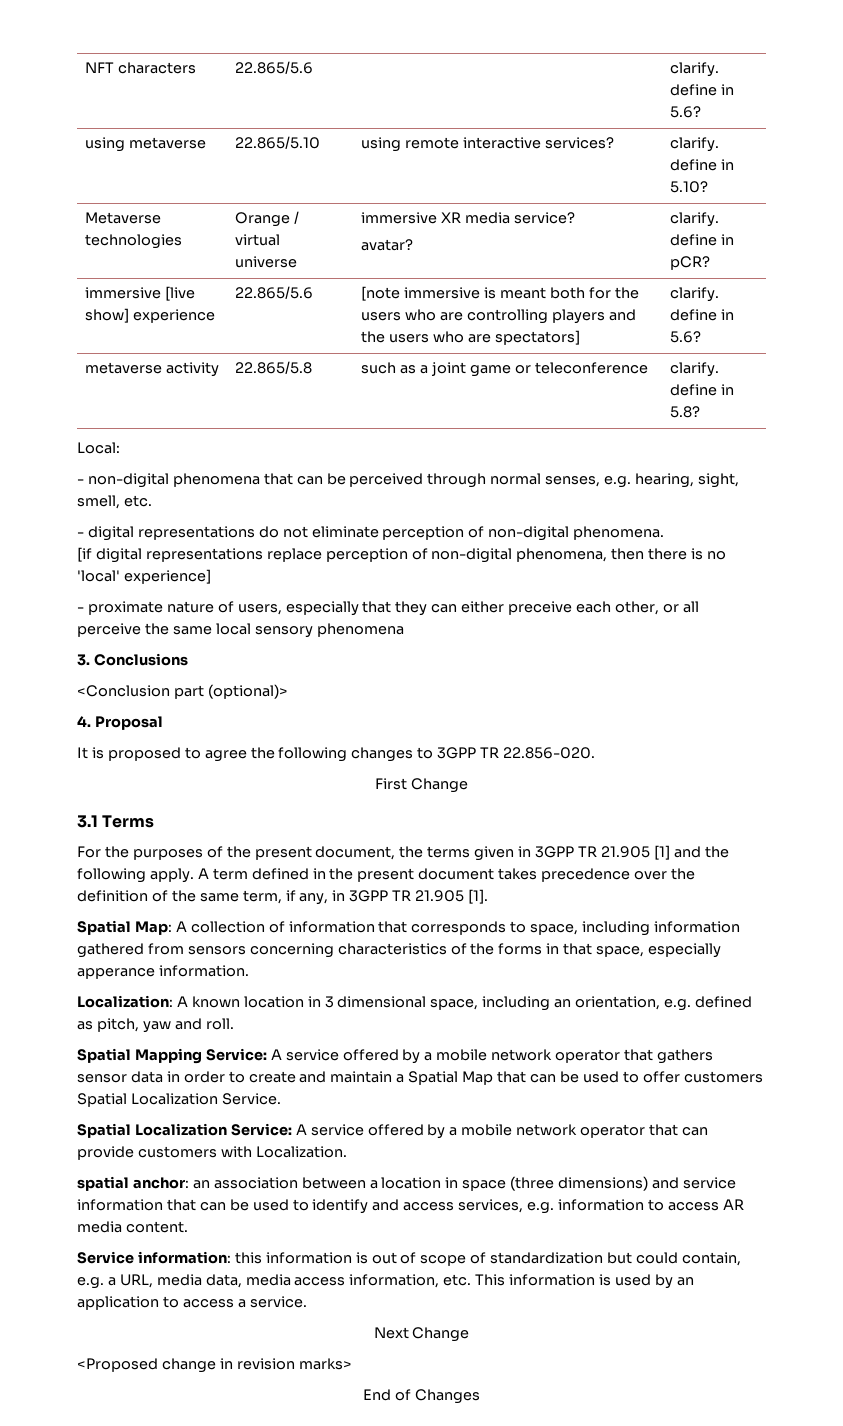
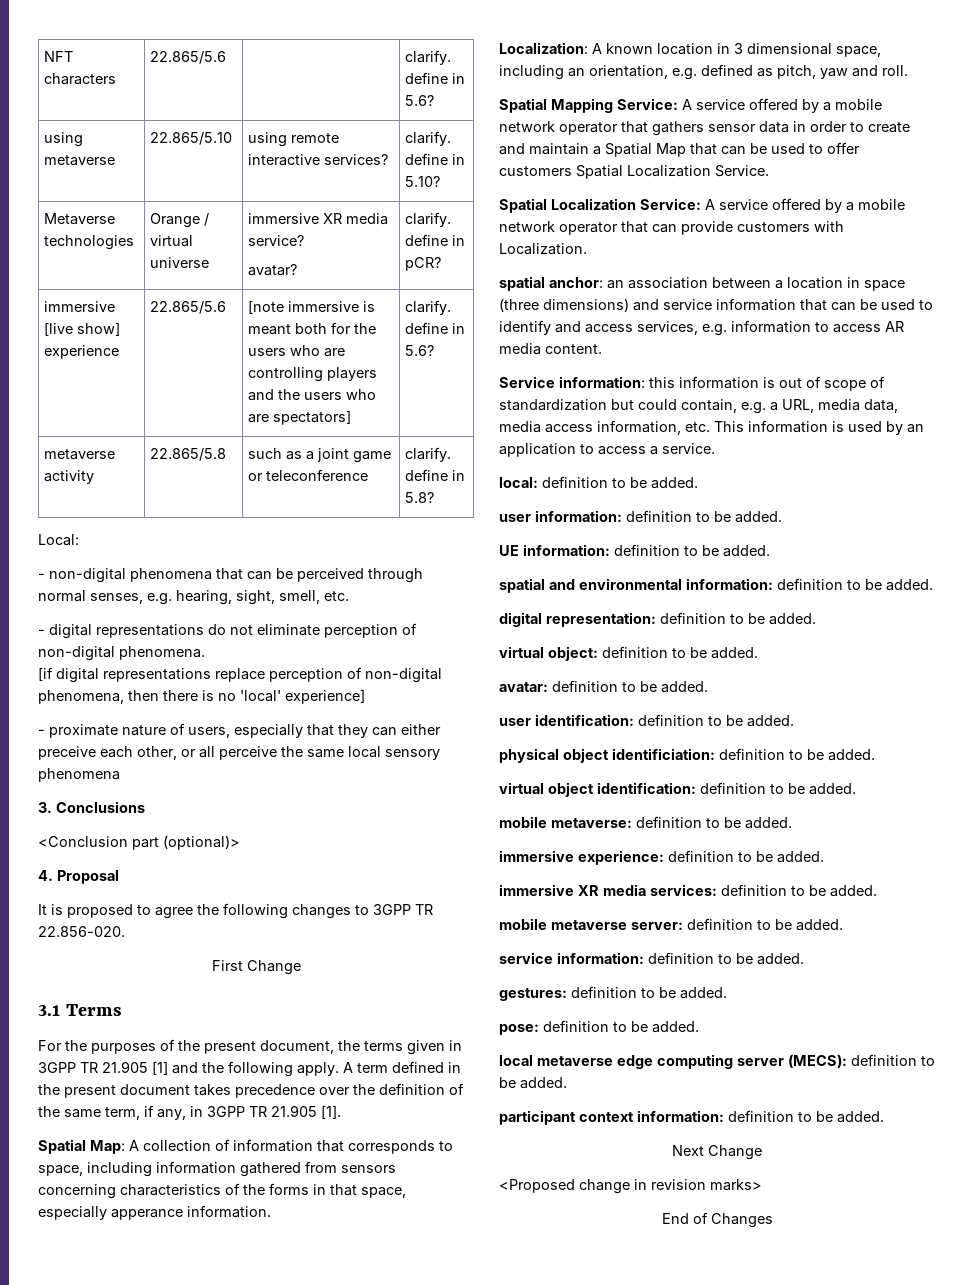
(307, 1302) none -> [499,476,698,489] [499,510,782,523] [499,544,770,557] [499,578,933,593] [499,612,816,627] [499,646,758,661] [499,680,708,693] [499,714,794,727] [499,748,875,763] [499,782,856,797] [499,816,792,829] [499,850,824,865] [499,884,877,897] [499,918,843,931] [499,952,804,965] [499,986,727,1001] [499,1020,699,1035] [499,1054,935,1069] [499,1077,567,1089] [499,1110,884,1125] // local: definition to be added. // user information: definition to be added. // UE information: definition to be added. // spatial and environmental information: definition to be added. // digital representation: definition to be added. // virtual object: definition to be added. // avatar: definition to be added. // user identification: definition to be added. // physical object identificiation: definition to be added. // virtual object identification: definition to be added. // mobile metaverse: definition to be added. // immersive experience: definition to be added. // immersive XR media services: definition to be added. // mobile metaverse server: definition to be added. // service information: definition to be added. // gestures: definition to be added. // pose: definition to be added. // local metaverse edge computing server (MECS): definition to be added. // participant context information: definition to be added.

